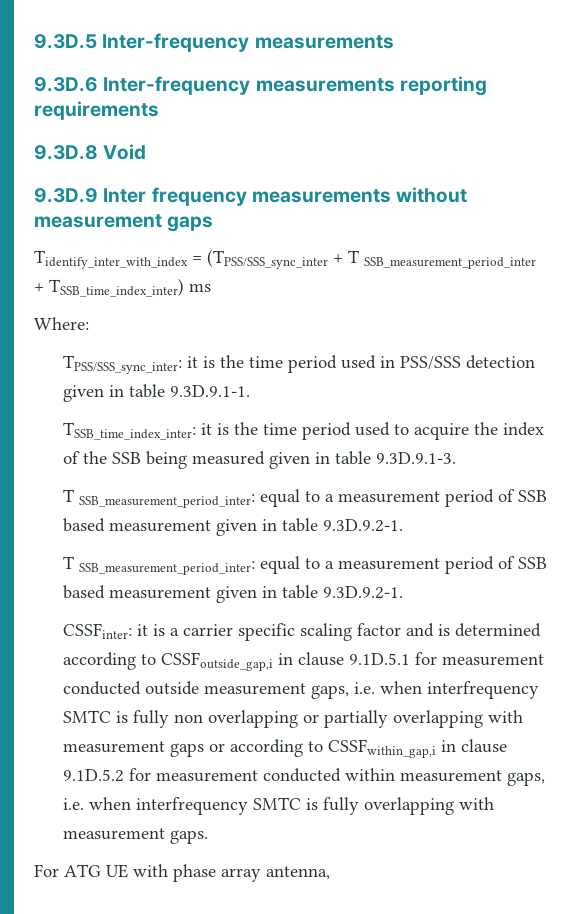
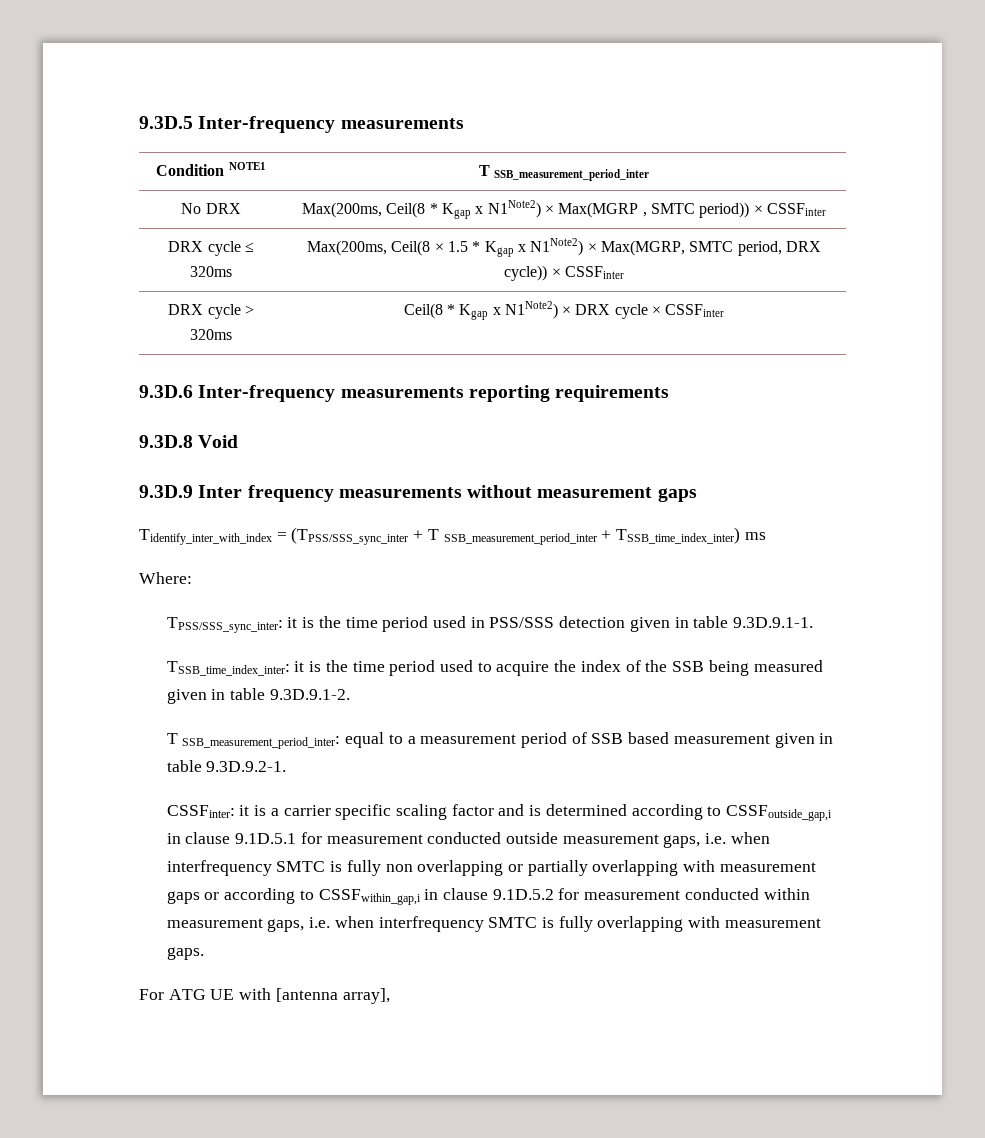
(394, 42) none -> [156,162,266,176] [478,165,650,181] [181,203,241,214] [302,200,826,219] [168,241,254,256] [190,266,232,277] [307,238,821,257] [504,265,624,281] [168,304,254,319] [190,329,232,340] [403,301,725,320] // Condition NOTE1 | T SSB_measurement_period_inter // No DRX | Max(200ms, Ceil(8 * Kgap x N1Note2) × Max(MGRP , SMTC period)) × CSSFinter // DRX cycle ≤ 320ms | Max(200ms, Ceil(8 × 1.5 * Kgap x N1Note2) × Max(MGRP, SMTC period, DRX cycle)) × CSSFinter // DRX cycle > 320ms | Ceil(8 * Kgap x N1Note2) × DRX cycle × CSSFinter
[375,452,456,464] [62,489,547,508] [62,518,403,536] 9.3D.9.1-3. // T SSB_measurement_period_inter: equal to a measurement period of SSB based measurement given in table 9.3D.9.2-1. -> [269,689,350,700] 9.3D.9.1-2.
[173,864,330,882] phase array antenna, -> [275,988,390,1004] [antenna array],

